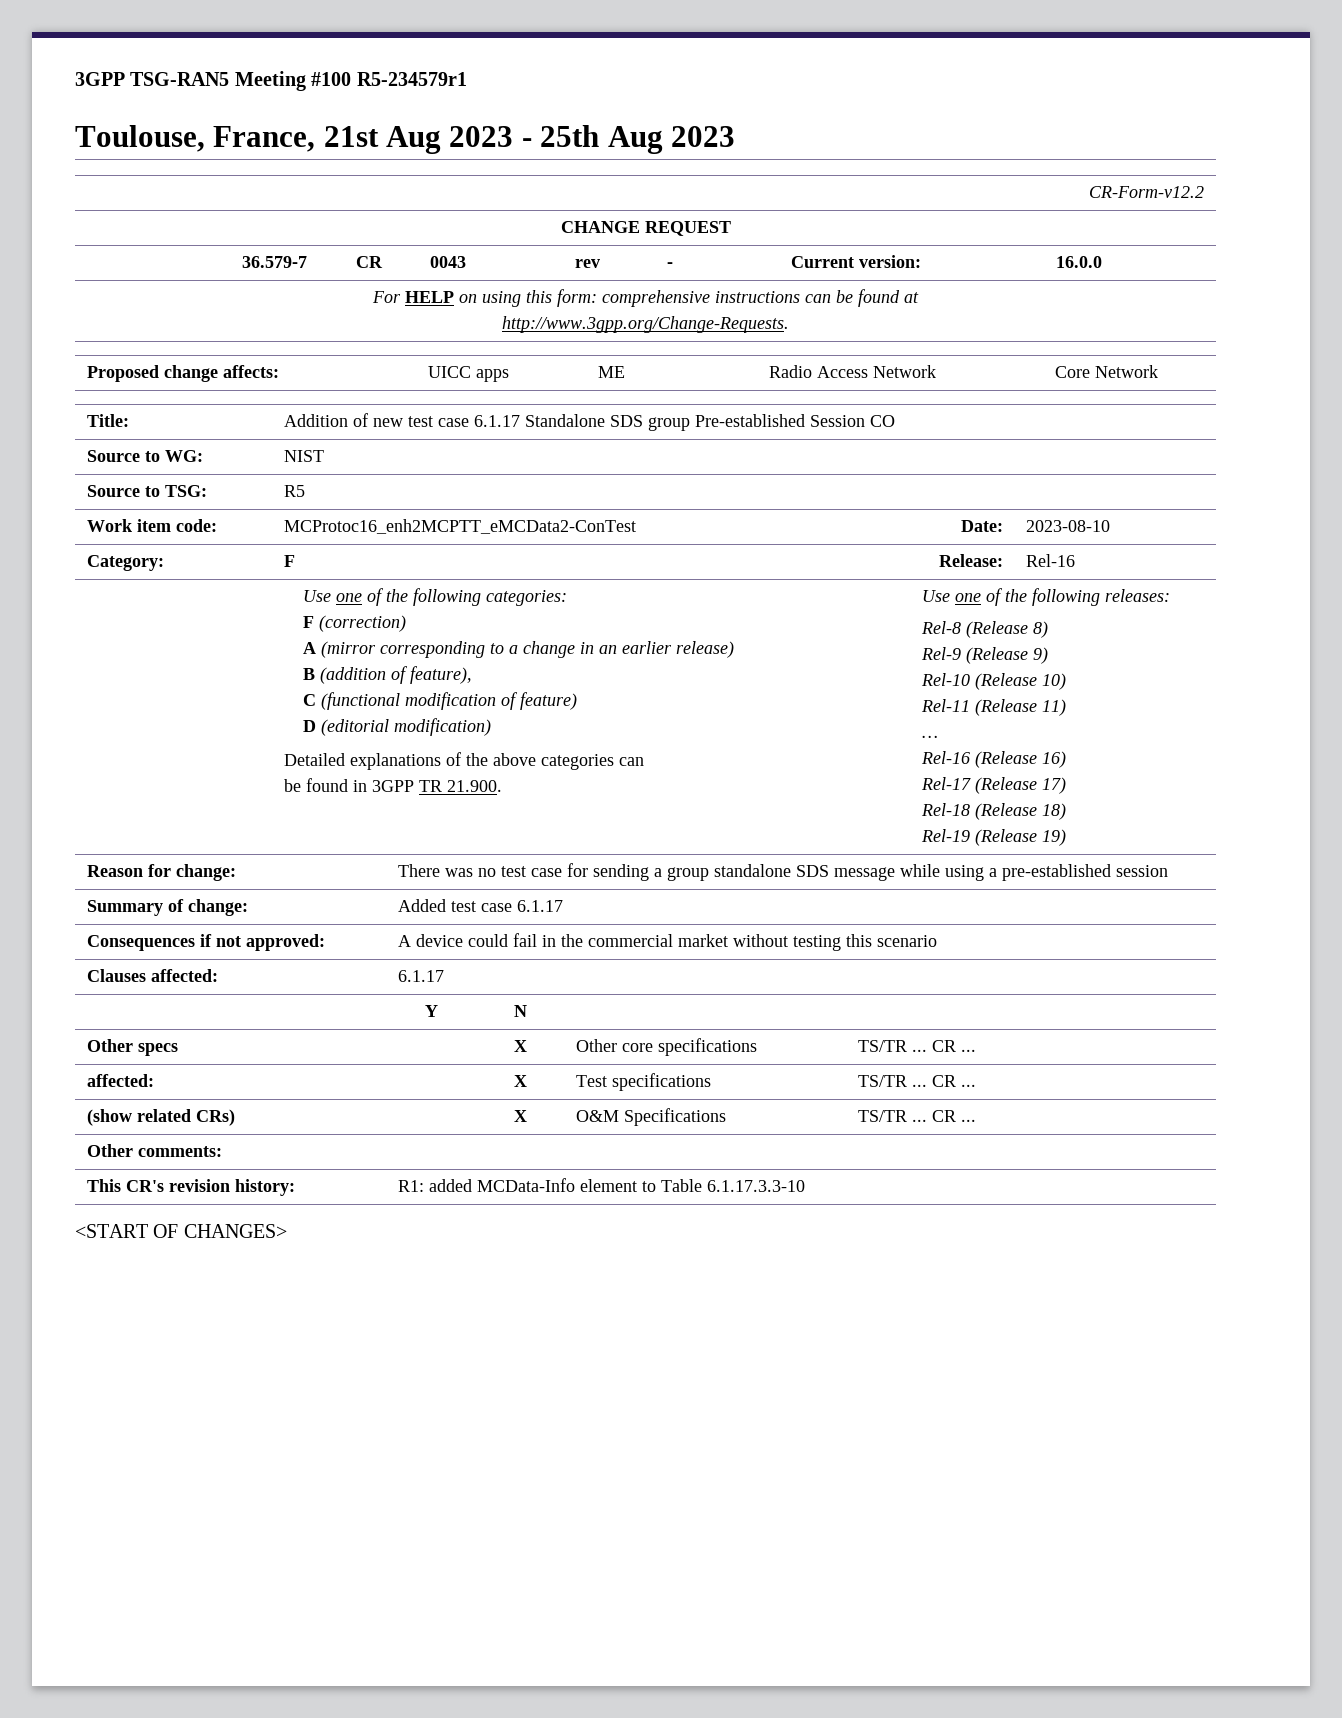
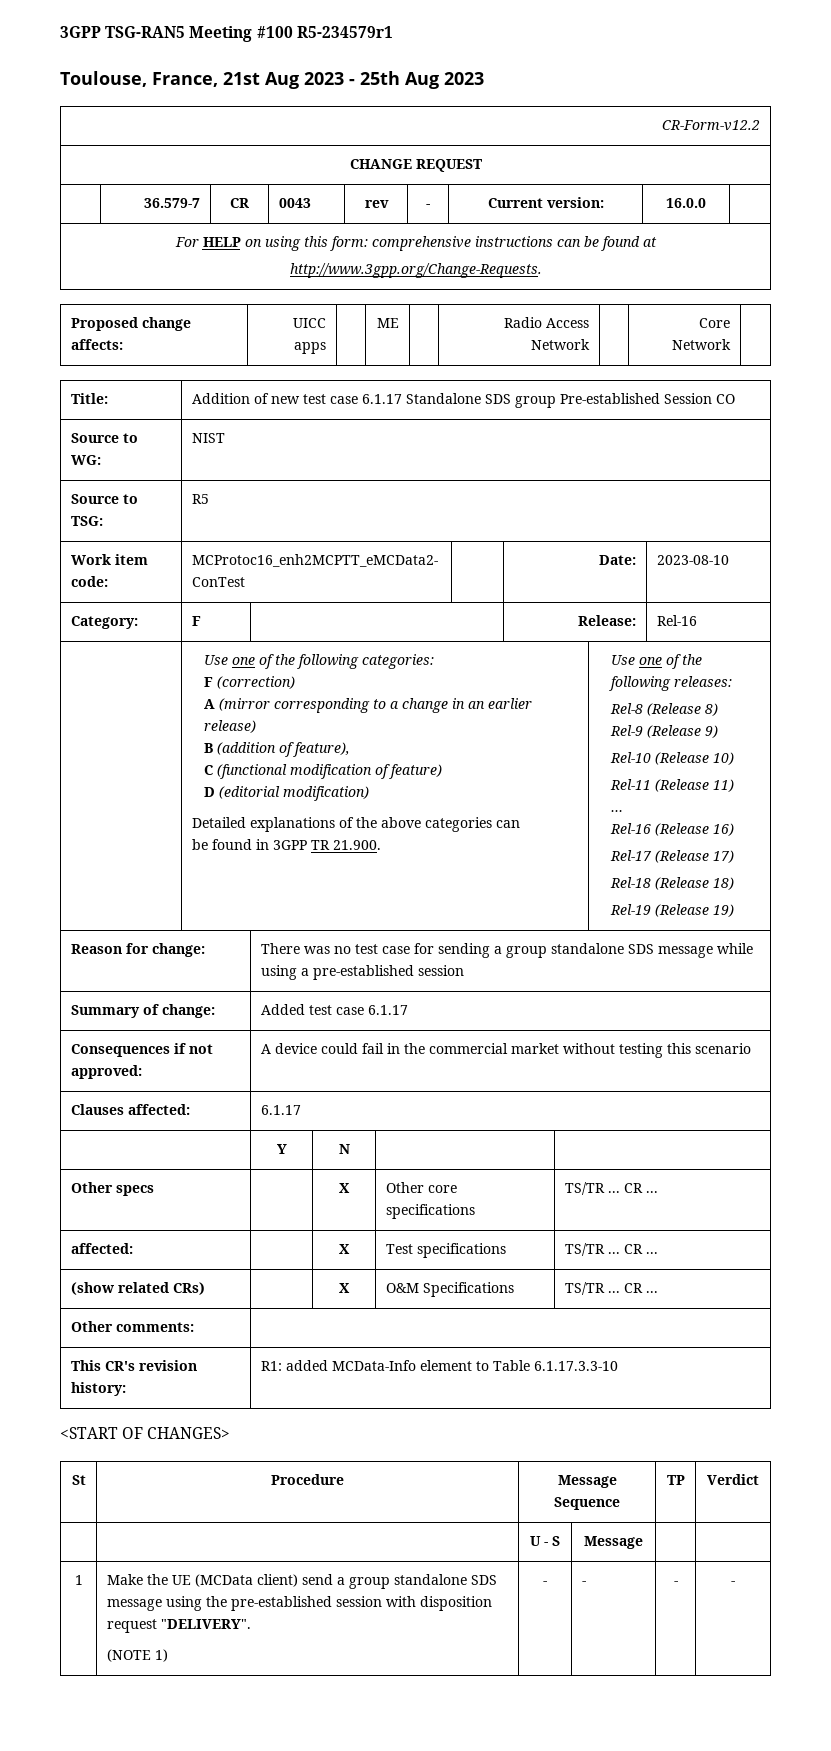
(287, 1231) none -> [71,1475,86,1485] [271,1474,344,1485] [557,1475,617,1488] [554,1497,620,1510] [666,1475,685,1485] [707,1474,759,1485] [530,1536,560,1546] [584,1536,643,1549] [74,1575,83,1585] [106,1574,497,1589] [106,1596,492,1611] [106,1619,251,1633] [106,1649,168,1662] [543,1581,547,1585] [581,1581,586,1585] [673,1581,678,1585] [731,1581,735,1585] // St | Procedure | Message Sequence | TP | Verdict // | | U - S | Message | | // 1 | Make the UE (MCData client) send a group standalone SDS message using the pre-established session with disposition request "DELIVERY". // (NOTE 1) | - | - | - | -

